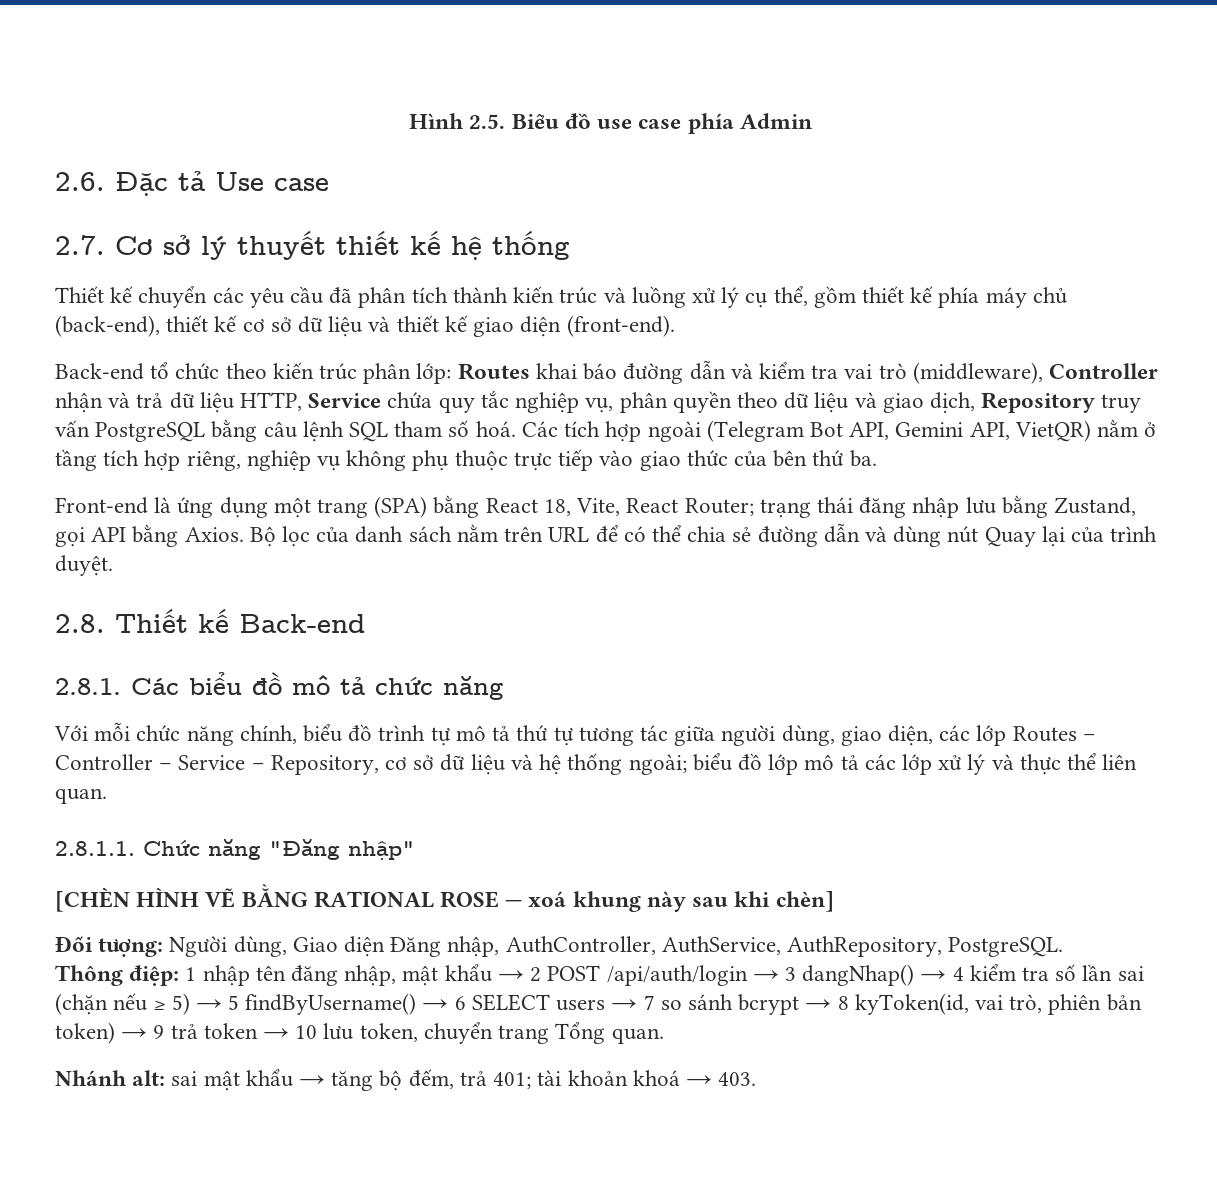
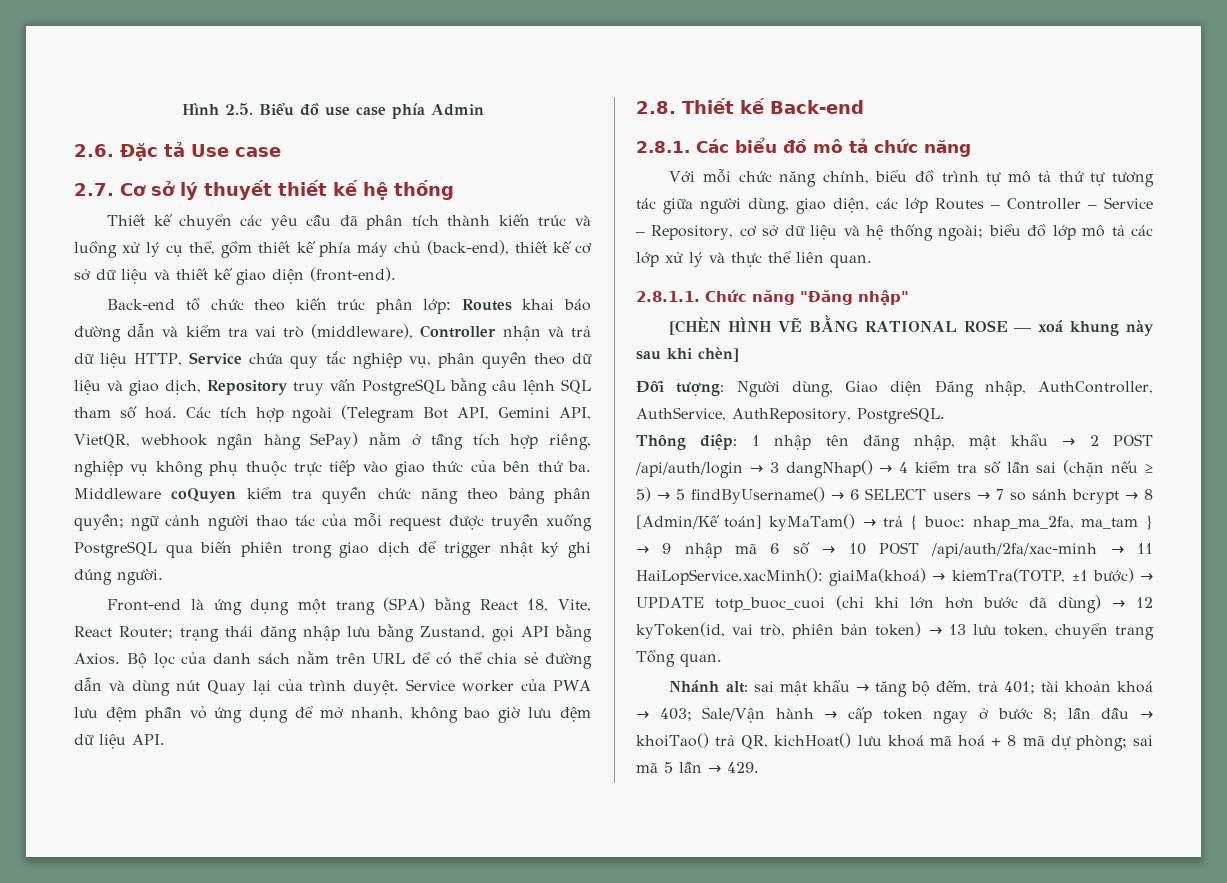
[1014,420,1091,442] VietQR) -> [74,432,359,450] VietQR, webhook ngân hàng SePay)
(877, 458) none -> [74,487,591,504] [74,513,592,531] [74,541,591,558] [74,569,163,585] Middleware coQuyen kiểm tra quyền chức năng theo bảng phân quyền; ngữ cảnh người thao tác của mỗi request được truyền xuống PostgreSQL qua biến phiên trong giao dịch để trigger nhật ký ghi đúng người.
(113, 565) none -> [406,679,592,692] [74,706,592,723] [74,734,165,749] Service worker của PWA lưu đệm phần vỏ ứng dụng để mở nhanh, không bao giờ lưu đệm dữ liệu API.
(849, 1003) none -> [636,514,1153,531] [636,542,1153,558] [636,568,1153,586] [636,595,1153,613] [Admin/Kế toán] kyMaTam() → trả { buoc: nhap_ma_2fa, ma_tam } → 9 nhập mã 6 số → 10 POST /api/auth/2fa/xac-minh → 11 HaiLopService.xacMinh(): giaiMa(khoá) → kiemTra(TOTP, ±1 bước) → UPDATE totp_buoc_cuoi (chỉ khi lớn hơn bước đã dùng) → 12
[153,1023,318,1039] 9 trả token → 10 -> [948,624,966,635] 13
[718,1072,757,1086] 403. -> [659,707,1153,724] [636,733,1153,751] [636,761,759,773] 403; Sale/Vận hành → cấp token ngay ở bước 8; lần đầu → khoiTao() trả QR, kichHoat() lưu khoá mã hoá + 8 mã dự phòng; sai mã 5 lần → 429.

